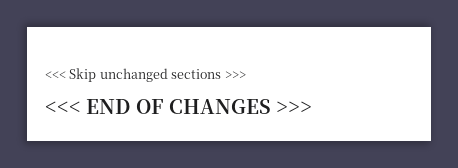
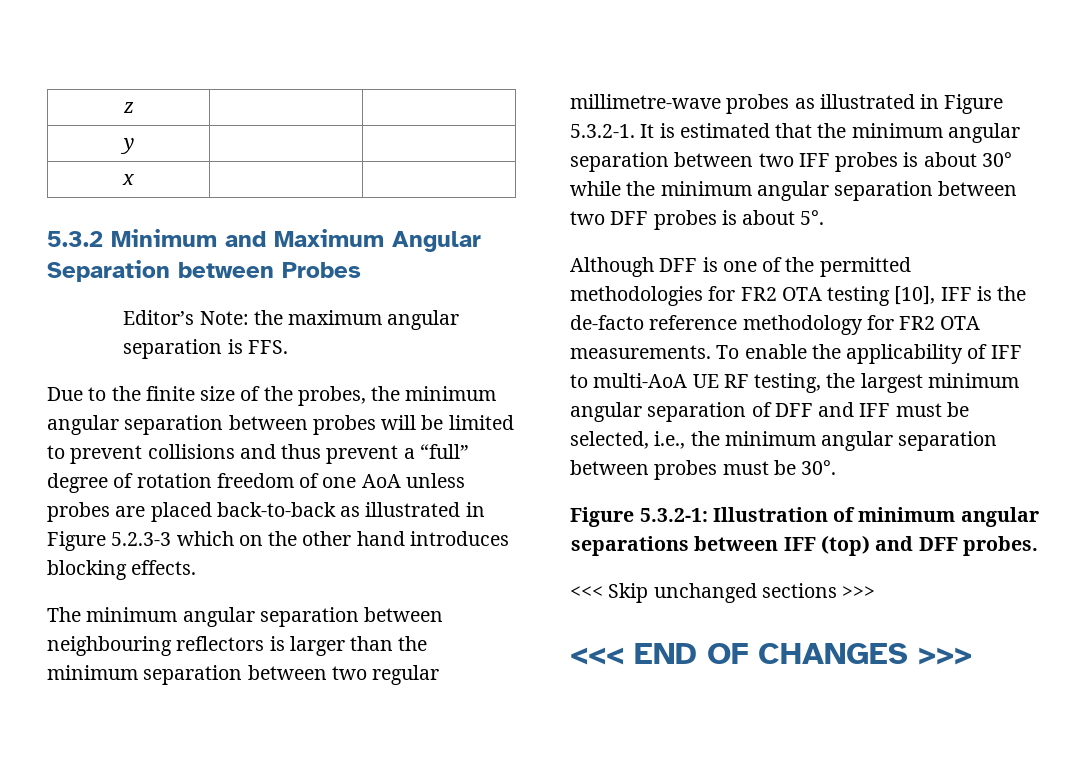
(45, 75) none -> [122,102,134,113] [119,138,134,154] [122,174,134,185] [47,229,481,252] [47,260,361,282] [123,310,460,330] [123,339,288,359] [47,386,497,406] [47,415,514,435] [47,444,469,464] [47,473,465,493] [47,502,485,522] [47,531,509,551] [47,560,197,580] [47,607,444,627] [47,636,428,656] [47,665,440,685] [570,94,1004,114] [570,123,1020,143] [570,152,1012,172] [570,181,1018,201] [570,210,825,230] [570,257,911,277] [570,286,1027,306] [570,315,981,335] [570,344,1022,364] [570,373,1019,393] [570,402,969,422] [570,431,998,451] [570,460,837,480] [570,507,1039,527] [571,535,1038,556] z | | // y | | // x | | // 5.3.2 Minimum and Maximum Angular Separation between Probes // Editor’s Note: the maximum angular separation is FFS. // Due to the finite size of the probes, the minimum angular separation between probes will be limited to prevent collisions and thus prevent a “full” degree of rotation freedom of one AoA unless probes are placed back-to-back as illustrated in Figure 5.2.3-3 which on the other hand introduces blocking effects. // The minimum angular separation between neighbouring reflectors is larger than the minimum separation between two regular millimetre-wave probes as illustrated in Figure 5.3.2-1. It is estimated that the minimum angular separation between two IFF probes is about 30° while the minimum angular separation between two DFF probes is about 5°. // Although DFF is one of the permitted methodologies for FR2 OTA testing [10], IFF is the de-facto reference methodology for FR2 OTA measurements. To enable the applicability of IFF to multi-AoA UE RF testing, the largest minimum angular separation of DFF and IFF must be selected, i.e., the minimum angular separation between probes must be 30°. // Figure 5.3.2-1: Illustration of minimum angular separations between IFF (top) and DFF probes. //

